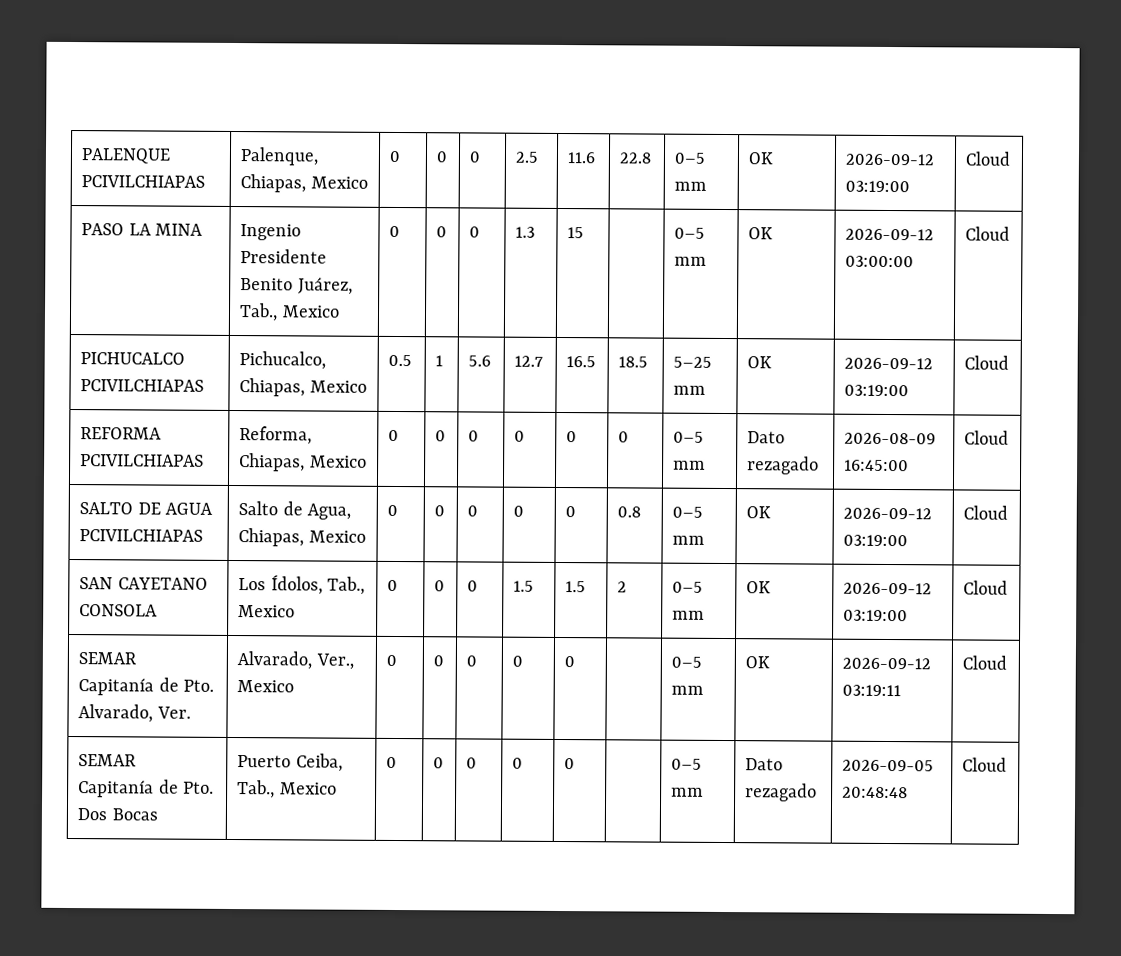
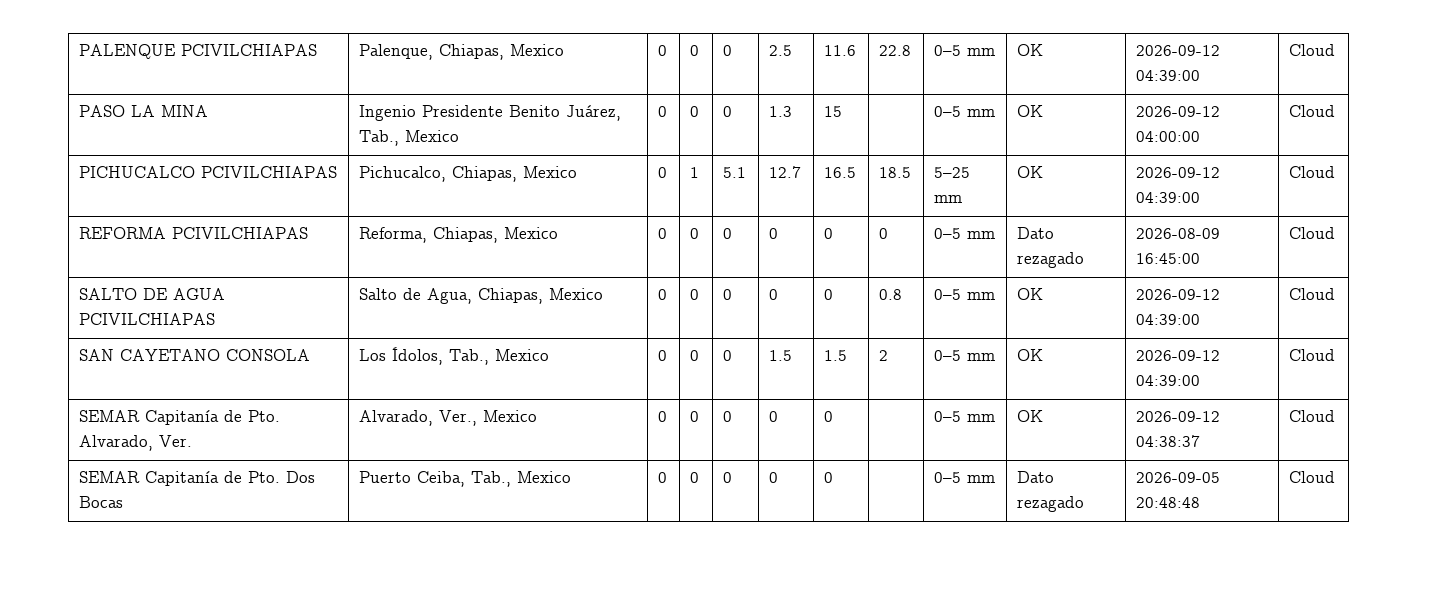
[845,180,911,193] 03:19:00 -> [1136,70,1201,81] 04:39:00
[845,255,915,268] 03:00:00 -> [1136,131,1201,142] 04:00:00
[388,354,413,367] [435,355,444,367] [468,355,492,367] 0.5 | 1 | 5.6 -> [658,167,668,178] [690,167,700,178] [723,167,747,178] 0 | 1 | 5.1
[844,384,910,397] 03:19:00 -> [1136,192,1201,203] 04:39:00
[843,534,909,547] 03:19:00 -> [1136,314,1201,325] 04:39:00
[843,609,909,622] 03:19:00 -> [1136,375,1201,386] 04:39:00
[842,684,902,697] 03:19:11 -> [1136,435,1201,447] 04:38:37

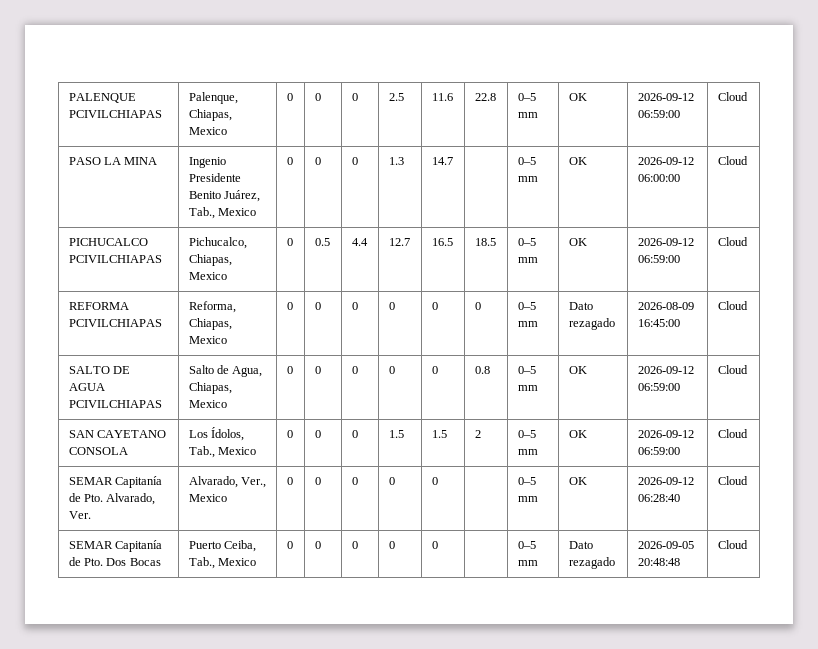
[1136,70,1201,81] 04:39:00 -> [637,110,680,118] 06:59:00
[824,106,843,117] [934,106,996,117] [1017,105,1044,117] [1136,106,1221,117] [1136,131,1201,142] 15 | | 0–5 mm | OK | 2026-09-12 04:00:00 -> [431,157,453,165] [517,157,536,165] [517,176,538,182] [568,157,587,165] [637,157,694,165] [637,174,680,182] 14.7 | | 0–5 mm | OK | 2026-09-12 06:00:00
[690,167,700,178] [723,167,747,178] 1 | 5.1 -> [314,238,330,246] [351,238,368,246] 0.5 | 4.4
[934,167,971,178] [934,195,963,203] [1017,166,1044,178] [1136,167,1221,178] [1136,192,1201,203] 5–25 mm | OK | 2026-09-12 04:39:00 -> [517,238,536,246] [517,257,538,263] [568,238,587,246] [637,238,694,246] [637,255,680,263] 0–5 mm | OK | 2026-09-12 06:59:00
[1136,314,1201,325] 04:39:00 -> [637,383,680,391] 06:59:00
[1136,375,1201,386] 04:39:00 -> [637,447,680,455] 06:59:00
[1136,435,1201,447] 04:38:37 -> [637,494,680,502] 06:28:40

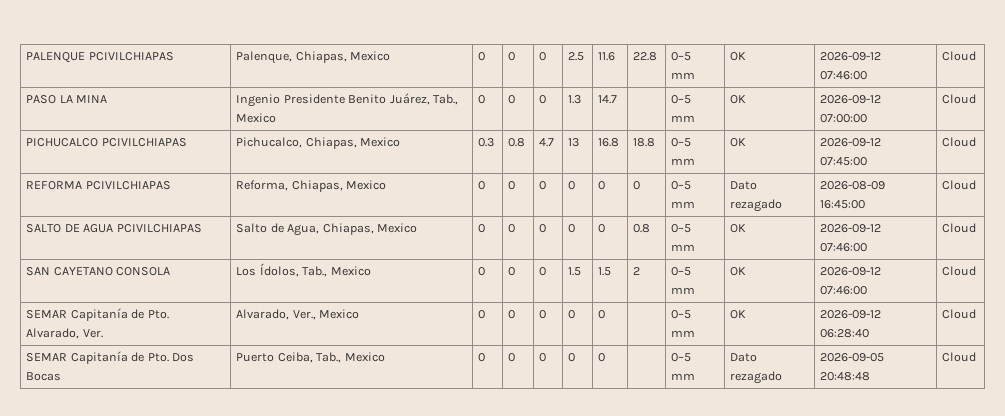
[637,110,680,118] 06:59:00 -> [820,71,868,80] 07:46:00
[637,174,680,182] 06:00:00 -> [820,114,868,123] 07:00:00
[286,238,293,246] [314,238,330,246] [351,238,368,246] [388,238,410,246] [431,238,453,246] [474,238,496,246] [517,238,536,246] [517,257,538,263] [568,238,587,246] [637,238,694,246] [637,255,680,263] 0 | 0.5 | 4.4 | 12.7 | 16.5 | 18.5 | 0–5 mm | OK | 2026-09-12 06:59:00 -> [478,138,495,147] [508,138,526,147] [539,138,555,147] [568,138,580,147] [598,138,620,147] [633,138,656,147] [671,138,692,147] [671,158,696,165] [730,138,747,147] [820,138,882,147] [820,157,868,166] 0.3 | 0.8 | 4.7 | 13 | 16.8 | 18.8 | 0–5 mm | OK | 2026-09-12 07:45:00
[637,383,680,391] 06:59:00 -> [820,243,868,252] 07:46:00
[637,447,680,455] 06:59:00 -> [820,286,868,295] 07:46:00

